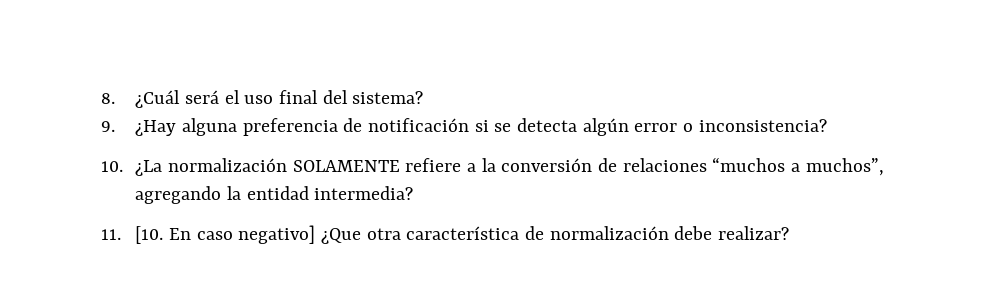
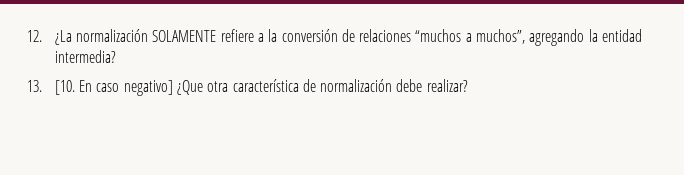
[101,90,424,108] [101,118,827,136] [101,161,123,172] 8. ¿Cuál será el uso final del sistema? // 9. ¿Hay alguna preferencia de notificación si se detecta algún error o inconsistencia? // 10. -> [27,30,42,42] 12.
[101,229,121,240] 11. -> [27,80,42,92] 13.

